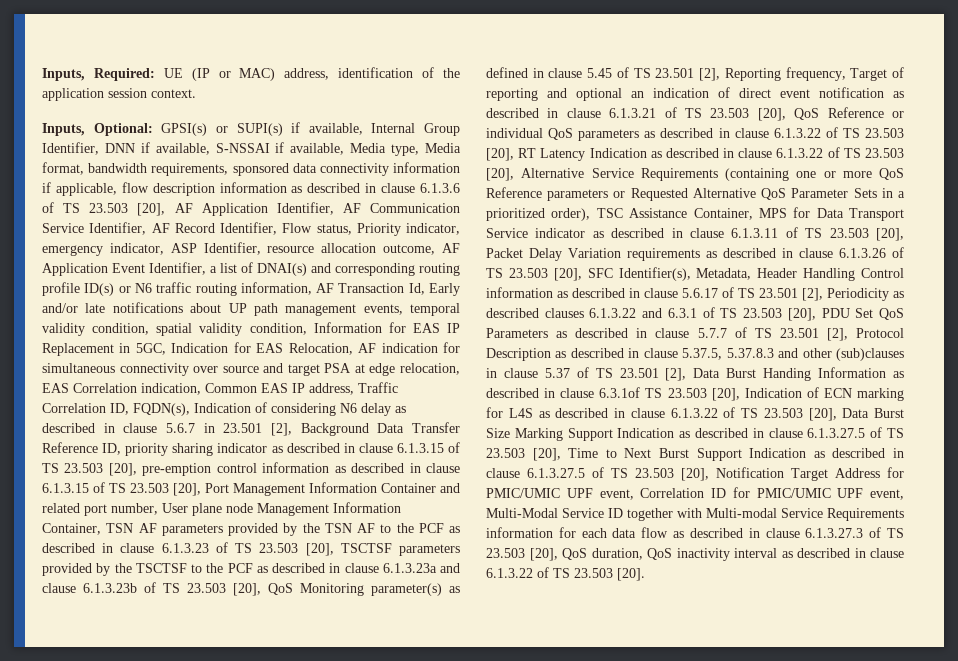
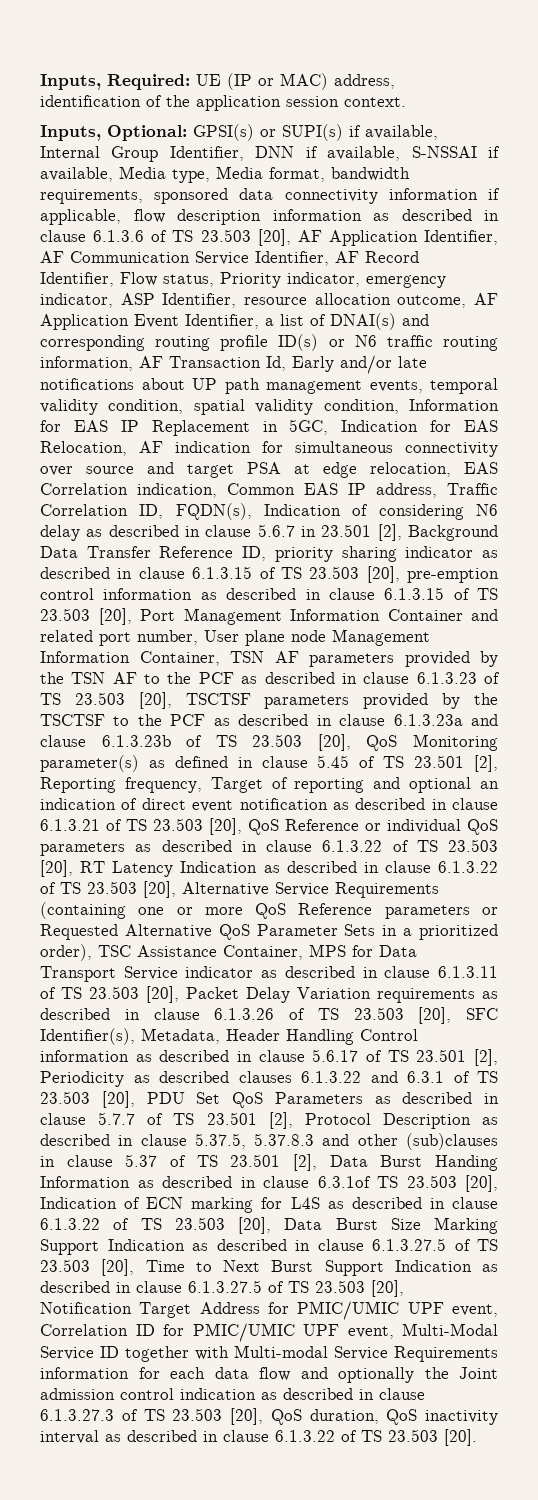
(669, 532) none -> [300,1367,498,1383] [40,1388,256,1400] and optionally the Joint admission control indication

